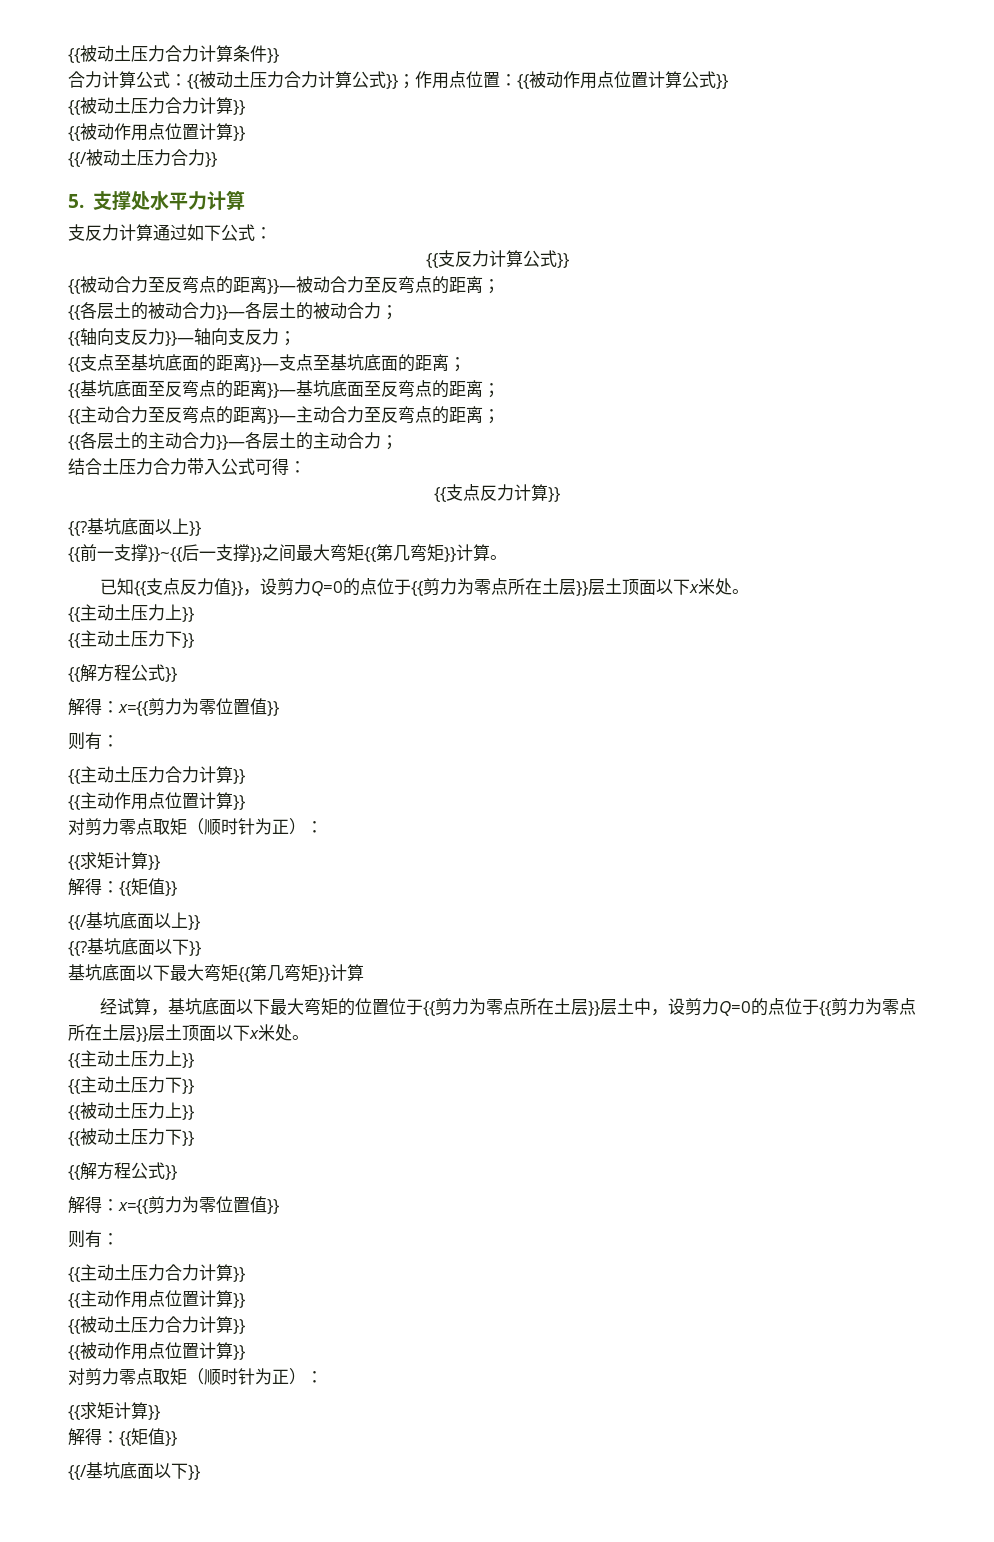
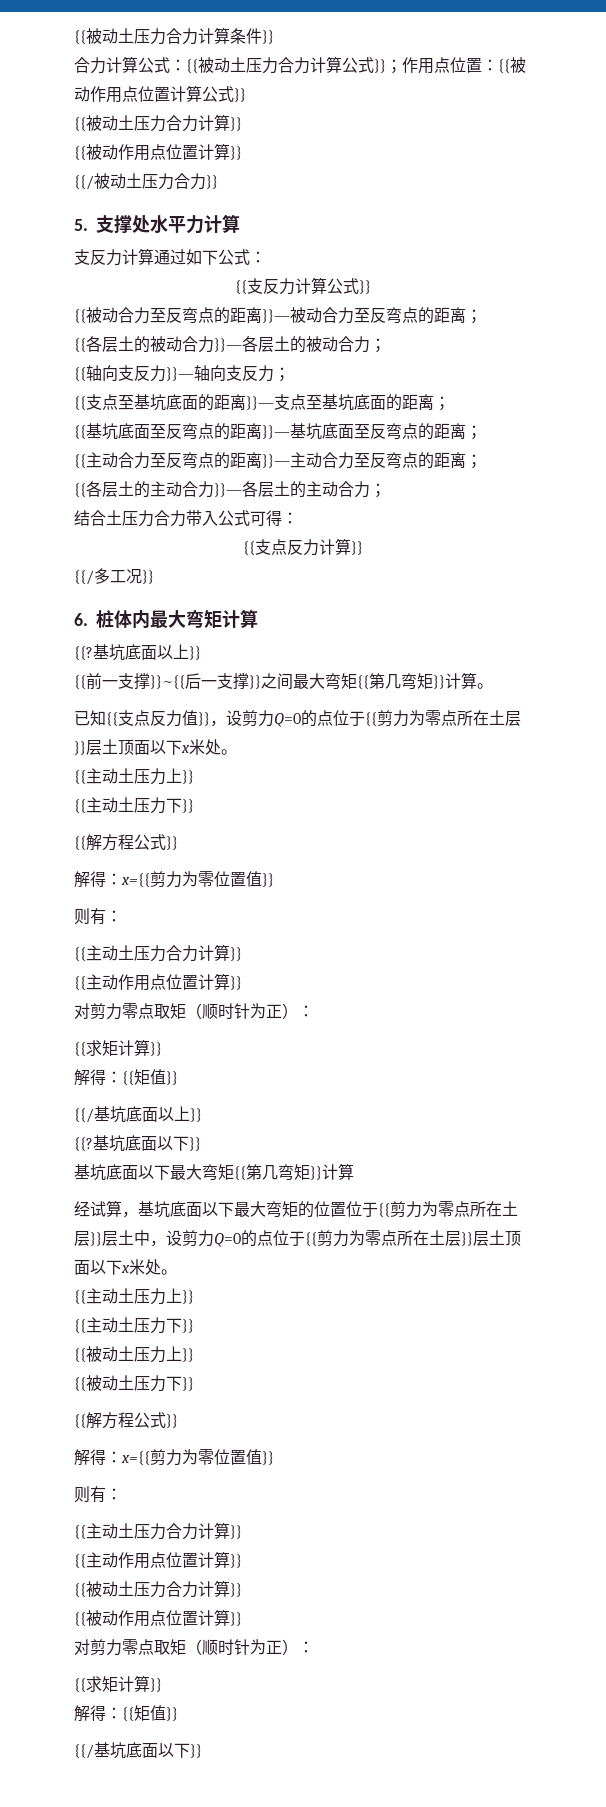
(560, 494) none -> [74,568,154,585] [74,609,258,629] // {{/多工况}} // 6.桩体内最大弯矩计算

